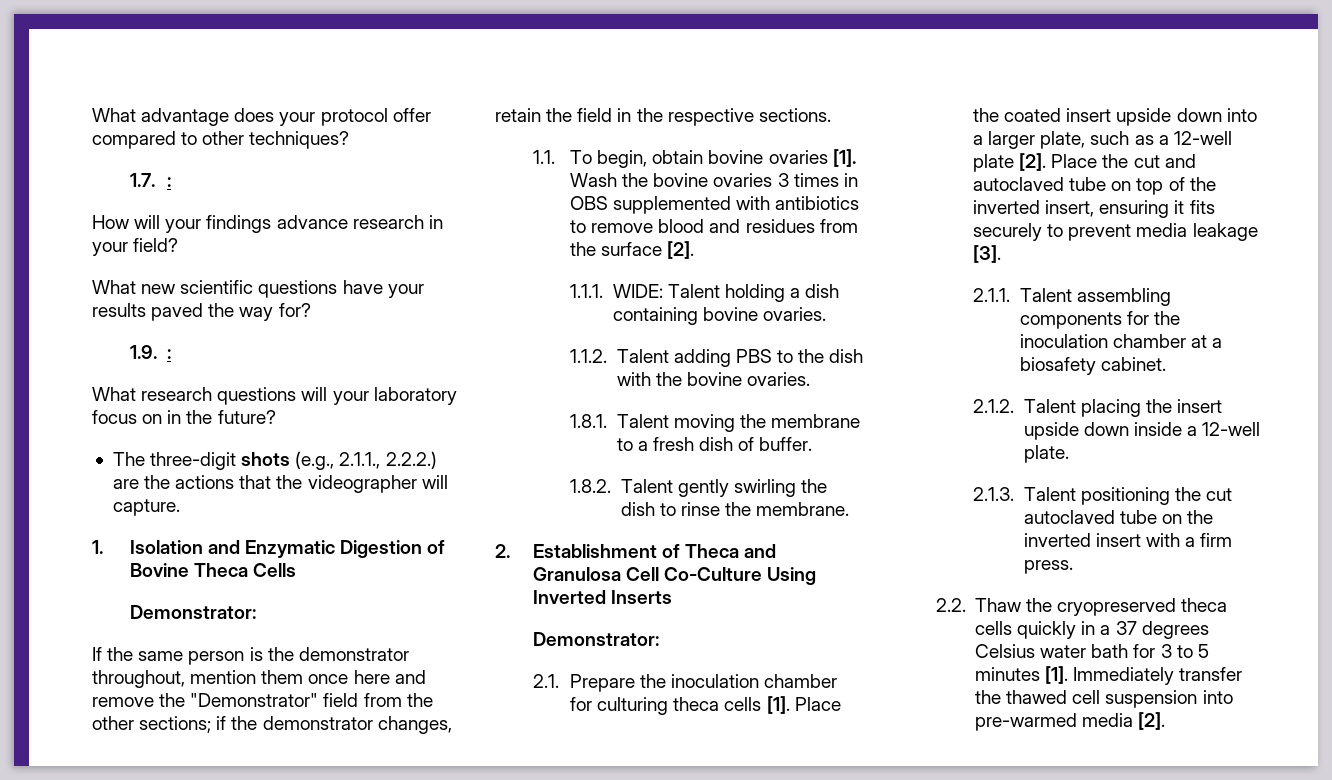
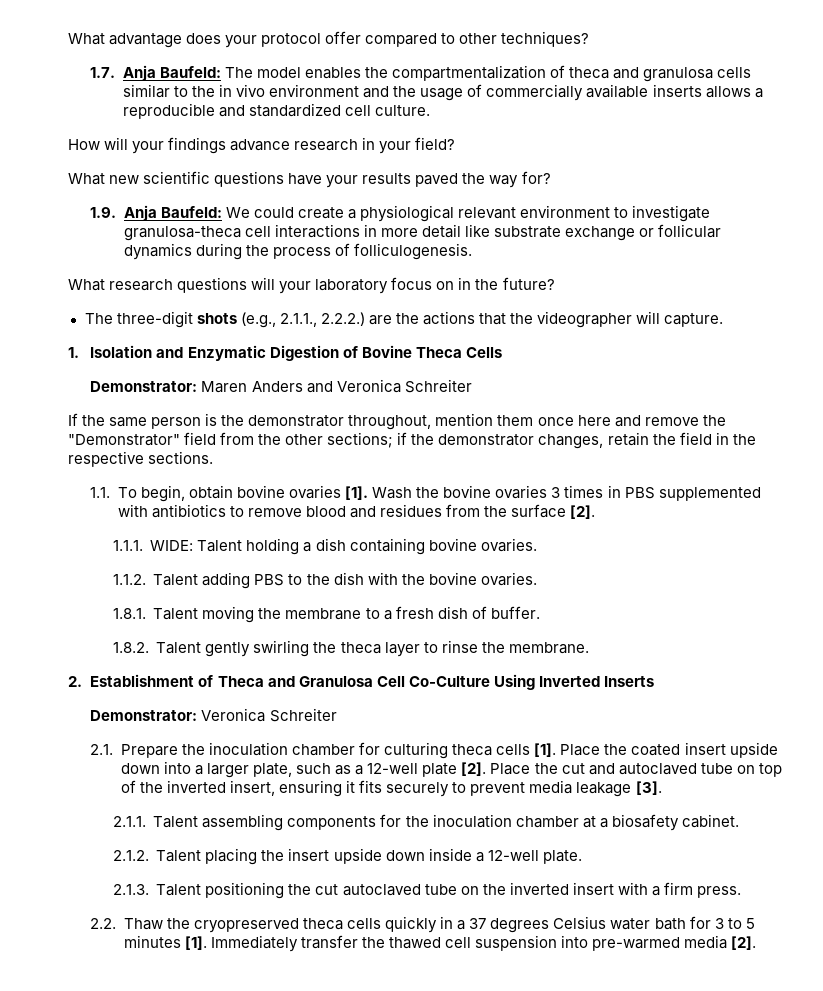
[167,177,172,187] : -> [122,65,752,82] [122,84,763,101] [122,103,431,119] Anja Baufeld: The model enables the compartmentalization of theca and granulosa cells similar to the in vivo environment and the usage of commercially available inserts allows a reproducible and standardized cell culture.
[167,349,172,359] : -> [123,205,711,222] [123,224,722,241] [123,243,473,260] Anja Baufeld: We could create a physiological relevant environment to investigate granulosa-theca cell interactions in more detail like substrate exchange or follicular dynamics during the process of folliculogenesis.
(256, 612) none -> [201,379,472,393] Maren Anders and Veronica Schreiter
[570,196,609,210] OBS -> [624,487,655,499] PBS
[620,502,655,516] dish -> [340,642,420,657] theca layer
(659, 639) none -> [201,708,337,722] Veronica Schreiter

